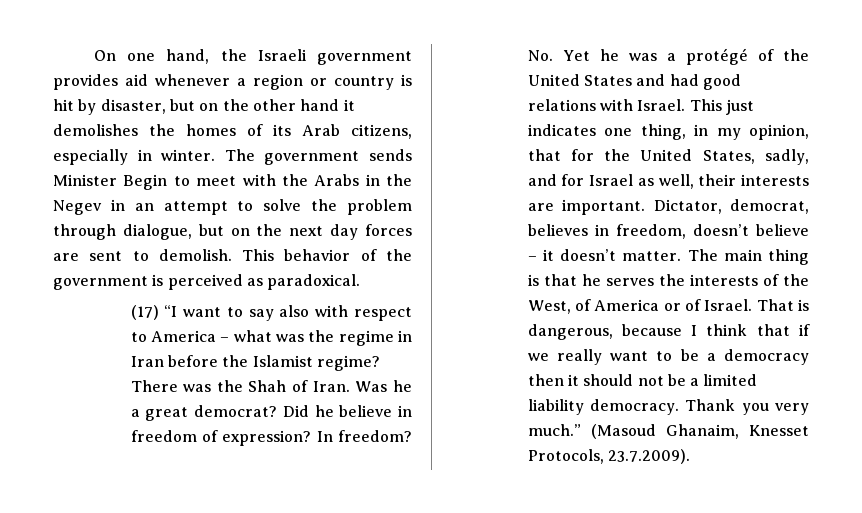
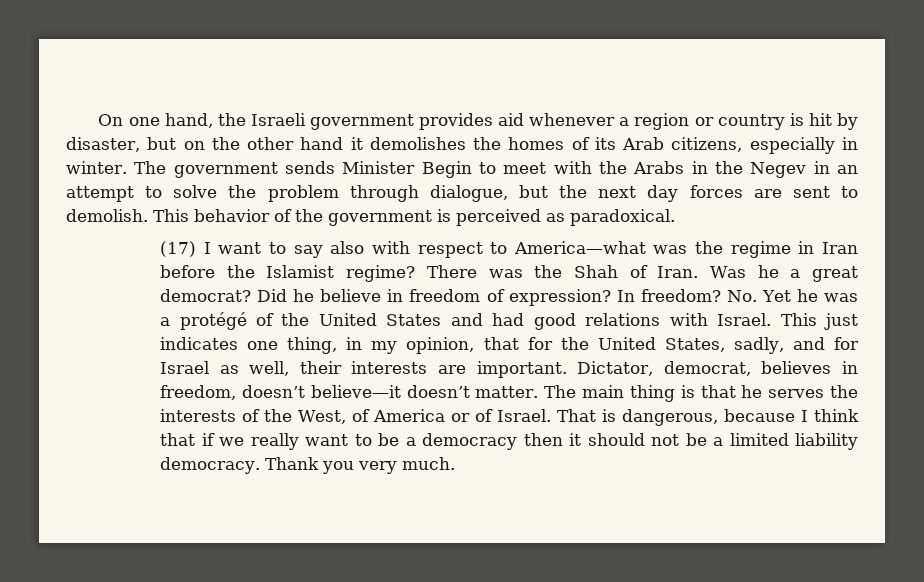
[230,228,250,236] on -> (548, 191) none
[164,305,178,317] “I -> [203,242,211,254] I
[150,330,272,342] America – what -> [513,241,646,254] America—what
[756,224,809,236] [527,249,554,261] believe – it -> [310,385,401,398] believe—it
[527,424,809,439] [527,449,690,464] much.” (Masoud Ghanaim, Knesset Protocols, 23.7.2009). -> [402,457,456,470] much.

